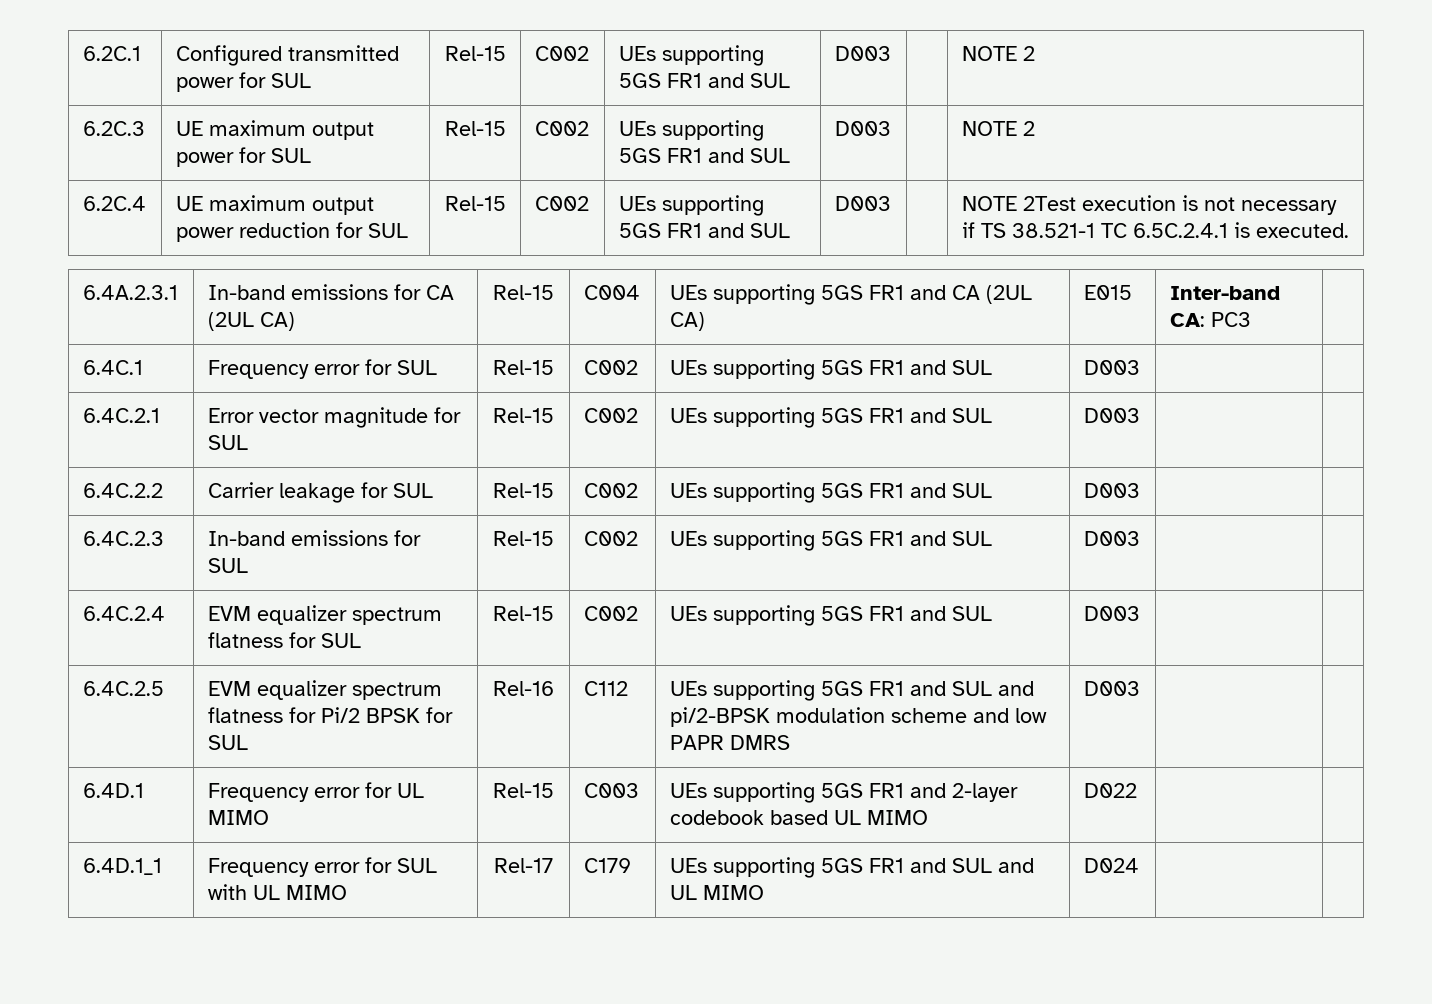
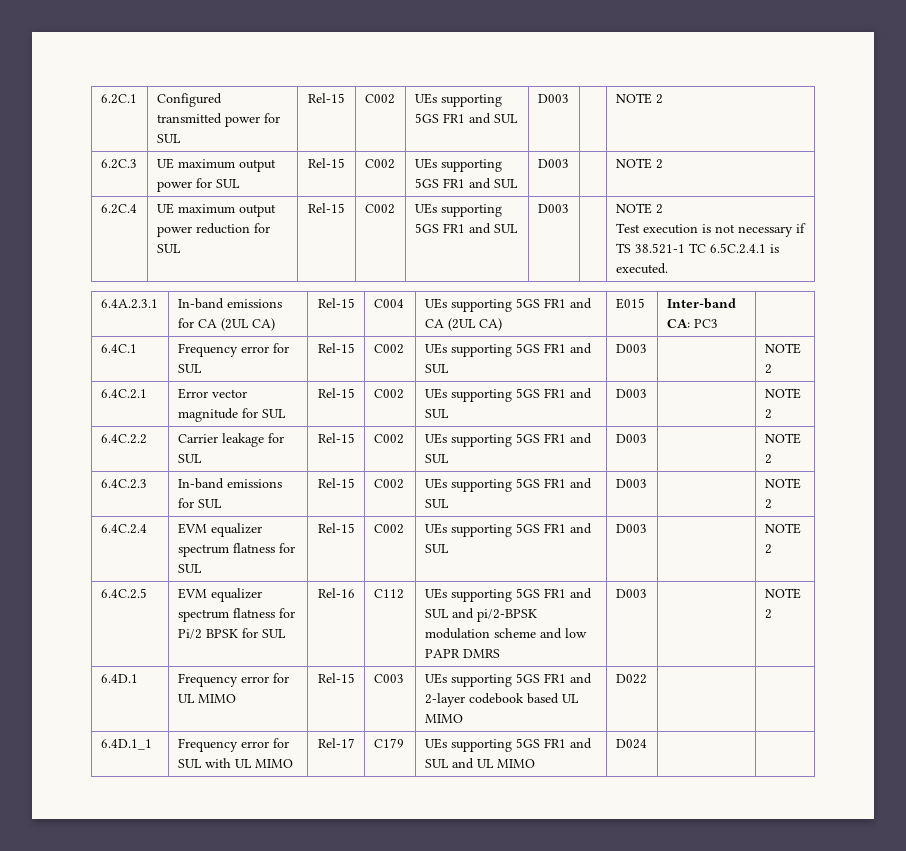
[1022,196,1076,211] 2Test -> [655,204,663,214] [615,223,640,233] 2 // Test
(1140, 367) none -> [764,343,801,354] [764,364,772,374] NOTE 2
(1140, 415) none -> [764,388,801,399] [764,409,772,419] NOTE 2
(1140, 490) none -> [764,433,801,444] [764,454,772,464] NOTE 2
(1140, 538) none -> [764,478,801,489] [764,499,772,509] NOTE 2
(1140, 613) none -> [764,523,801,534] [764,544,772,554] NOTE 2
(1140, 688) none -> [764,588,801,599] [764,609,772,619] NOTE 2

